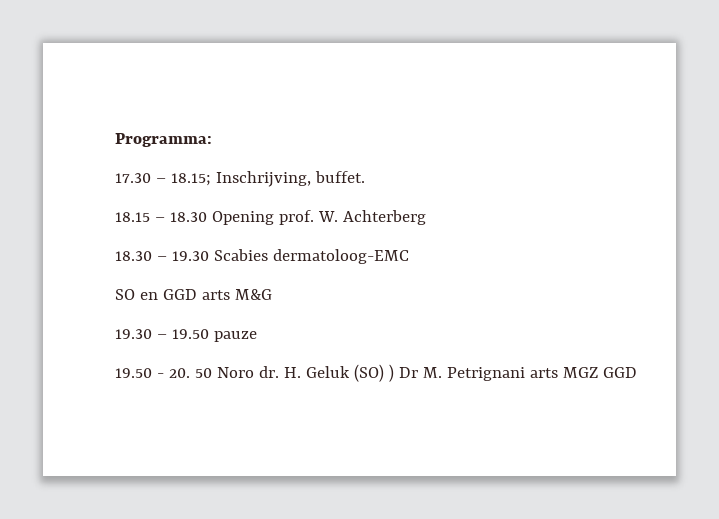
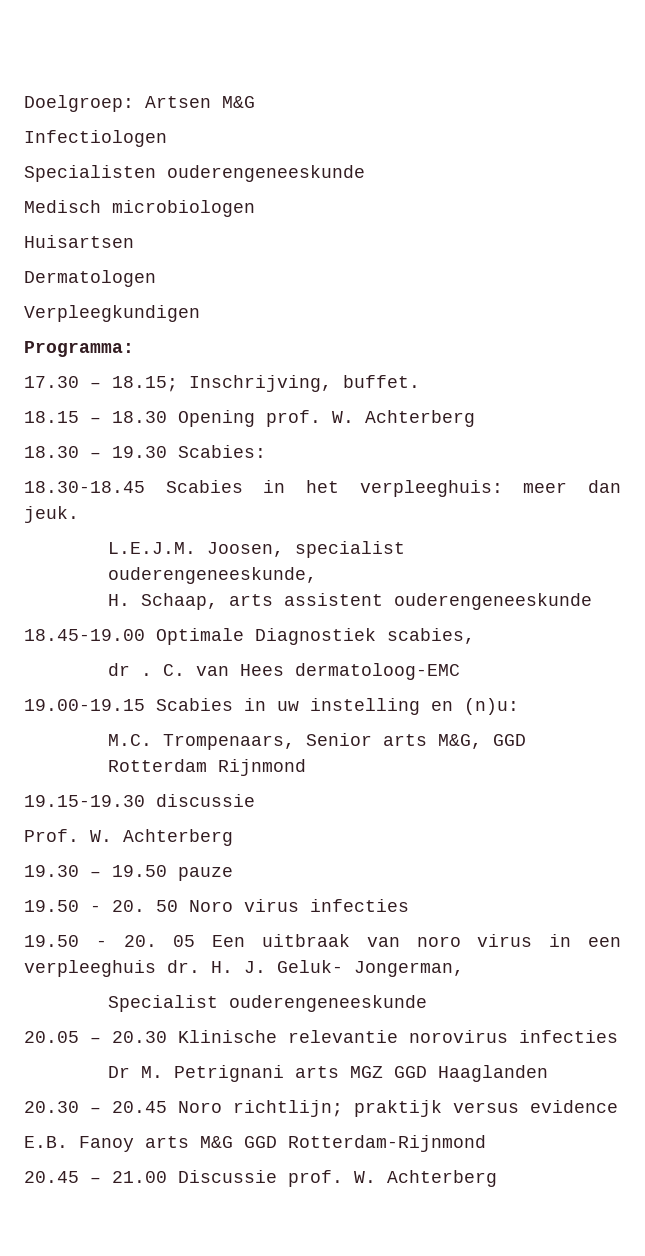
(115, 140) none -> [24,95,255,112] [24,130,167,147] [24,165,365,182] [24,200,255,217] [24,235,134,248] [24,270,156,287] [24,305,200,322] Doelgroep: Artsen M&G // Infectiologen // Specialisten ouderengeneeskunde // Medisch microbiologen // Huisartsen // Dermatologen // Verpleegkundigen //
[213,249,409,264] [115,289,272,300] Scabies dermatoloog-EMC // SO en GGD arts M&G -> [178,445,266,458] [24,480,621,497] [24,506,79,523] [107,541,405,558] [107,567,317,584] [107,593,592,610] [24,628,475,645] [107,663,460,680] [24,698,519,715] [107,733,526,750] [107,759,306,776] [24,794,255,807] [24,829,233,846] Scabies: // 18.30-18.45 Scabies in het verpleeghuis: meer dan jeuk. // L.E.J.M. Joosen, specialist ouderengeneeskunde, // H. Schaap, arts assistent ouderengeneeskunde // 18.45-19.00 Optimale Diagnostiek scabies, // dr . C. van Hees dermatoloog-EMC // 19.00-19.15 Scabies in uw instelling en (n)u: // M.C. Trompenaars, Senior arts M&G, GGD Rotterdam Rijnmond // 19.15-19.30 discussie // Prof. W. Achterberg
[258,364,394,382] dr. H. Geluk (SO) ) -> [244,899,409,912] [24,934,621,947] [24,960,464,977] [107,995,427,1012] [24,1030,618,1043] virus infecties // 19.50 - 20. 05 Een uitbraak van noro virus in een verpleeghuis dr. H. J. Geluk- Jongerman, // Specialist ouderengeneeskunde // 20.05 – 20.30 Klinische relevantie norovirus infecties //
(637, 372) none -> [437,1065,548,1082] [24,1100,618,1117] [24,1135,486,1152] [24,1170,497,1187] Haaglanden // 20.30 – 20.45 Noro richtlijn; praktijk versus evidence // E.B. Fanoy arts M&G GGD Rotterdam-Rijnmond // 20.45 – 21.00 Discussie prof. W. Achterberg

